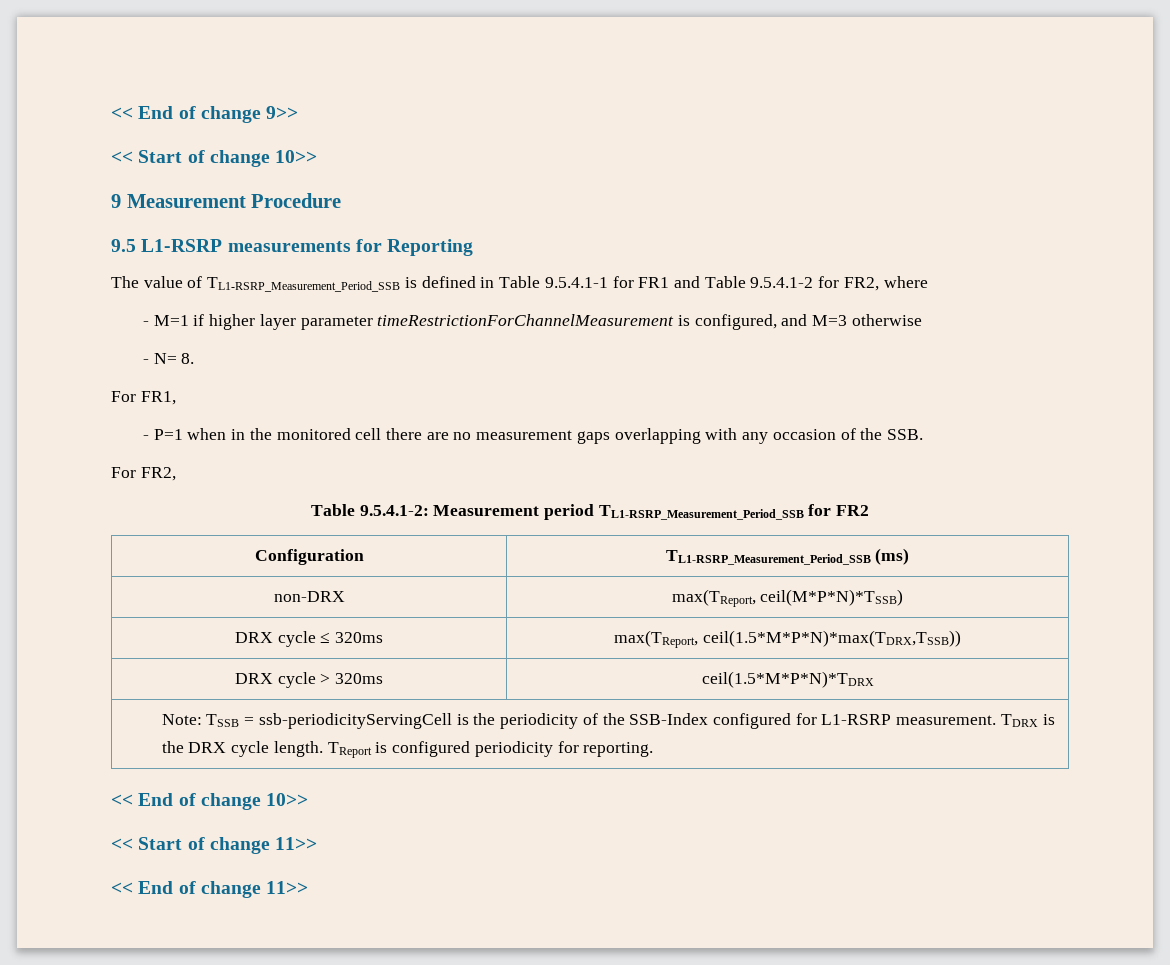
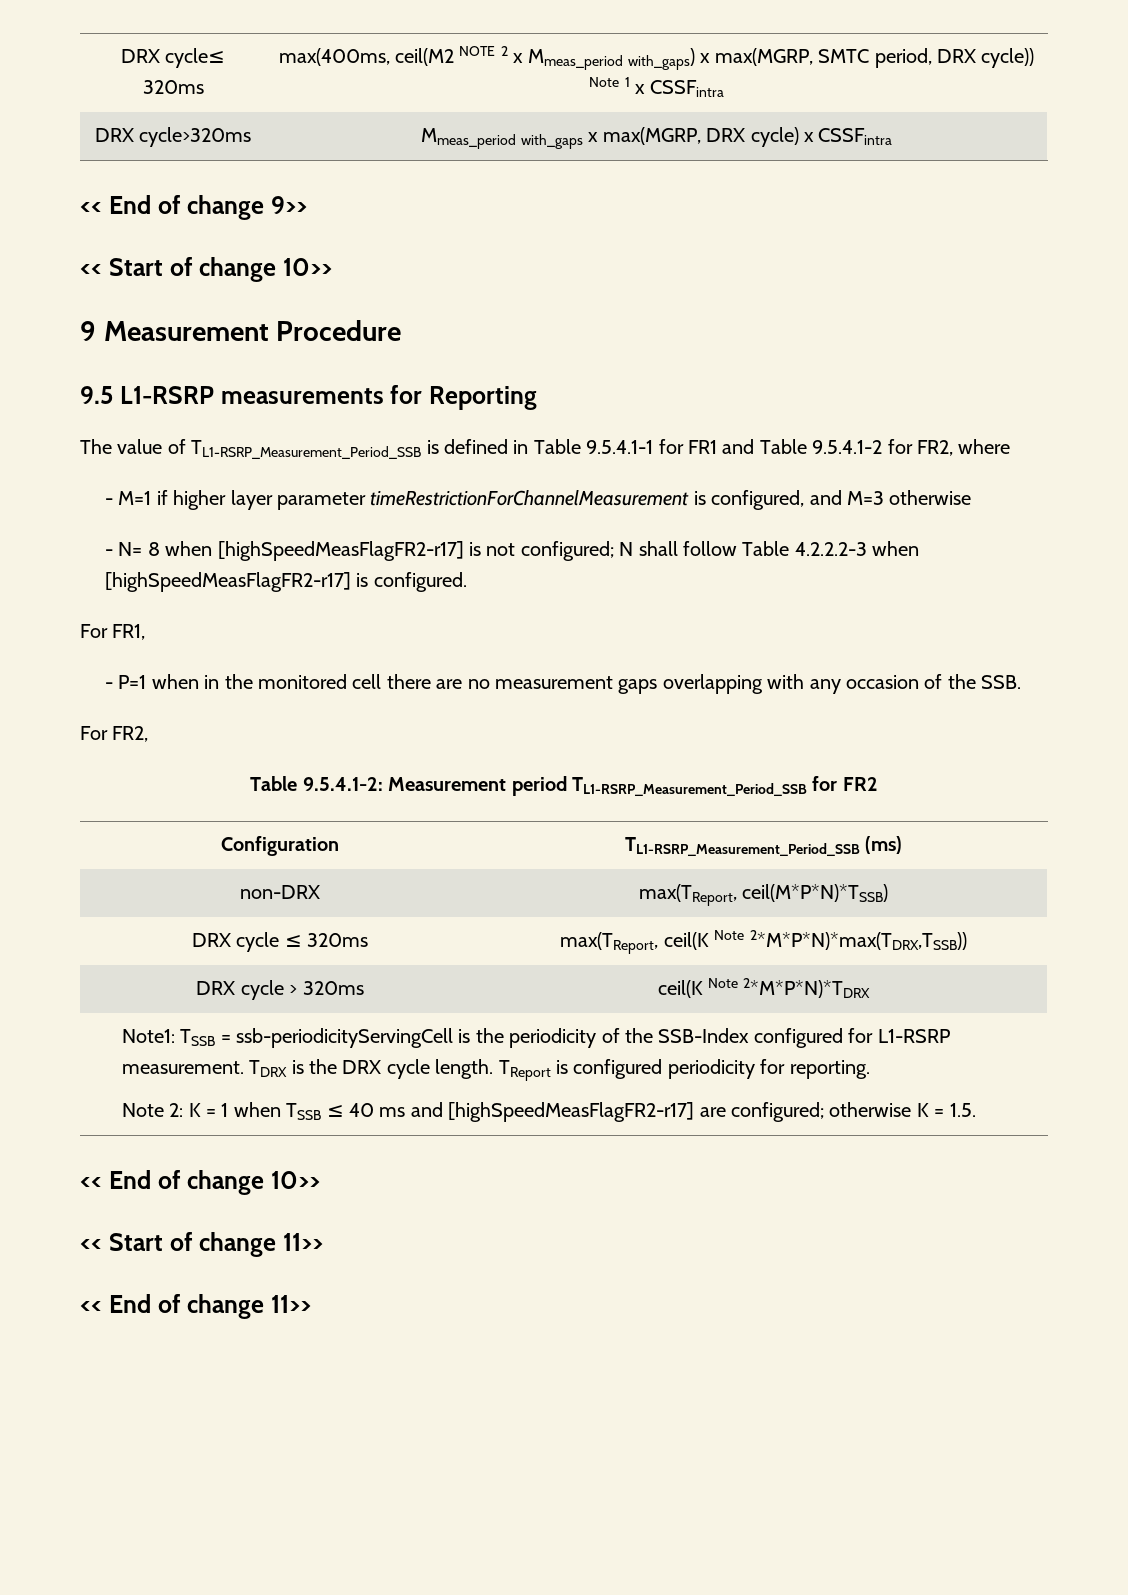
(111, 113) none -> [120,48,226,68] [142,80,204,94] [278,46,1035,70] [589,77,724,97] [94,127,252,147] [420,127,893,149] DRX cycle≤ 320ms | max(400ms, ceil(M2 NOTE 2 x Mmeas_period with_gaps) x max(MGRP, SMTC period, DRX cycle)) Note 1 x CSSFintra // DRX cycle>320ms | Mmeas_period with_gaps x max(MGRP, DRX cycle) x CSSFintra //
[181,353,195,364] 8. -> [147,541,920,561] [105,572,467,592] 8 when [highSpeedMeasFlagFR2-r17] is not configured; N shall follow Table 4.2.2.2-3 when [highSpeedMeasFlagFR2-r17] is configured.
[702,630,961,647] ceil(1.5*M*P*N)*max(TDRX,TSSB)) -> [663,930,967,950] ceil(K Note 2*M*P*N)*max(TDRX,TSSB))
[701,671,874,688] [161,714,202,725] ceil(1.5*M*P*N)*TDRX // Note: -> [657,978,871,998] [121,1029,175,1043] ceil(K Note 2*M*P*N)*TDRX // Note1:
(654, 749) none -> [121,1102,976,1122] // Note 2: K = 1 when TSSB ≤ 40 ms and [highSpeedMeasFlagFR2-r17] are configured; otherwise K = 1.5.

